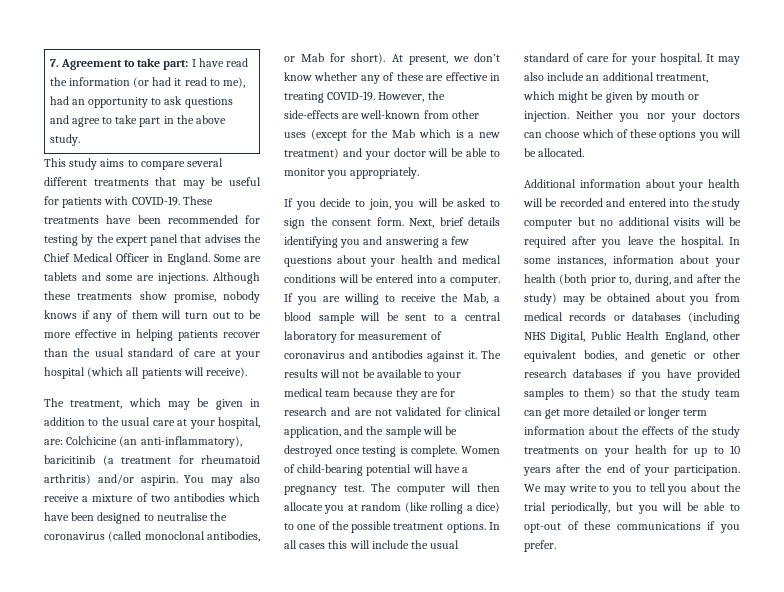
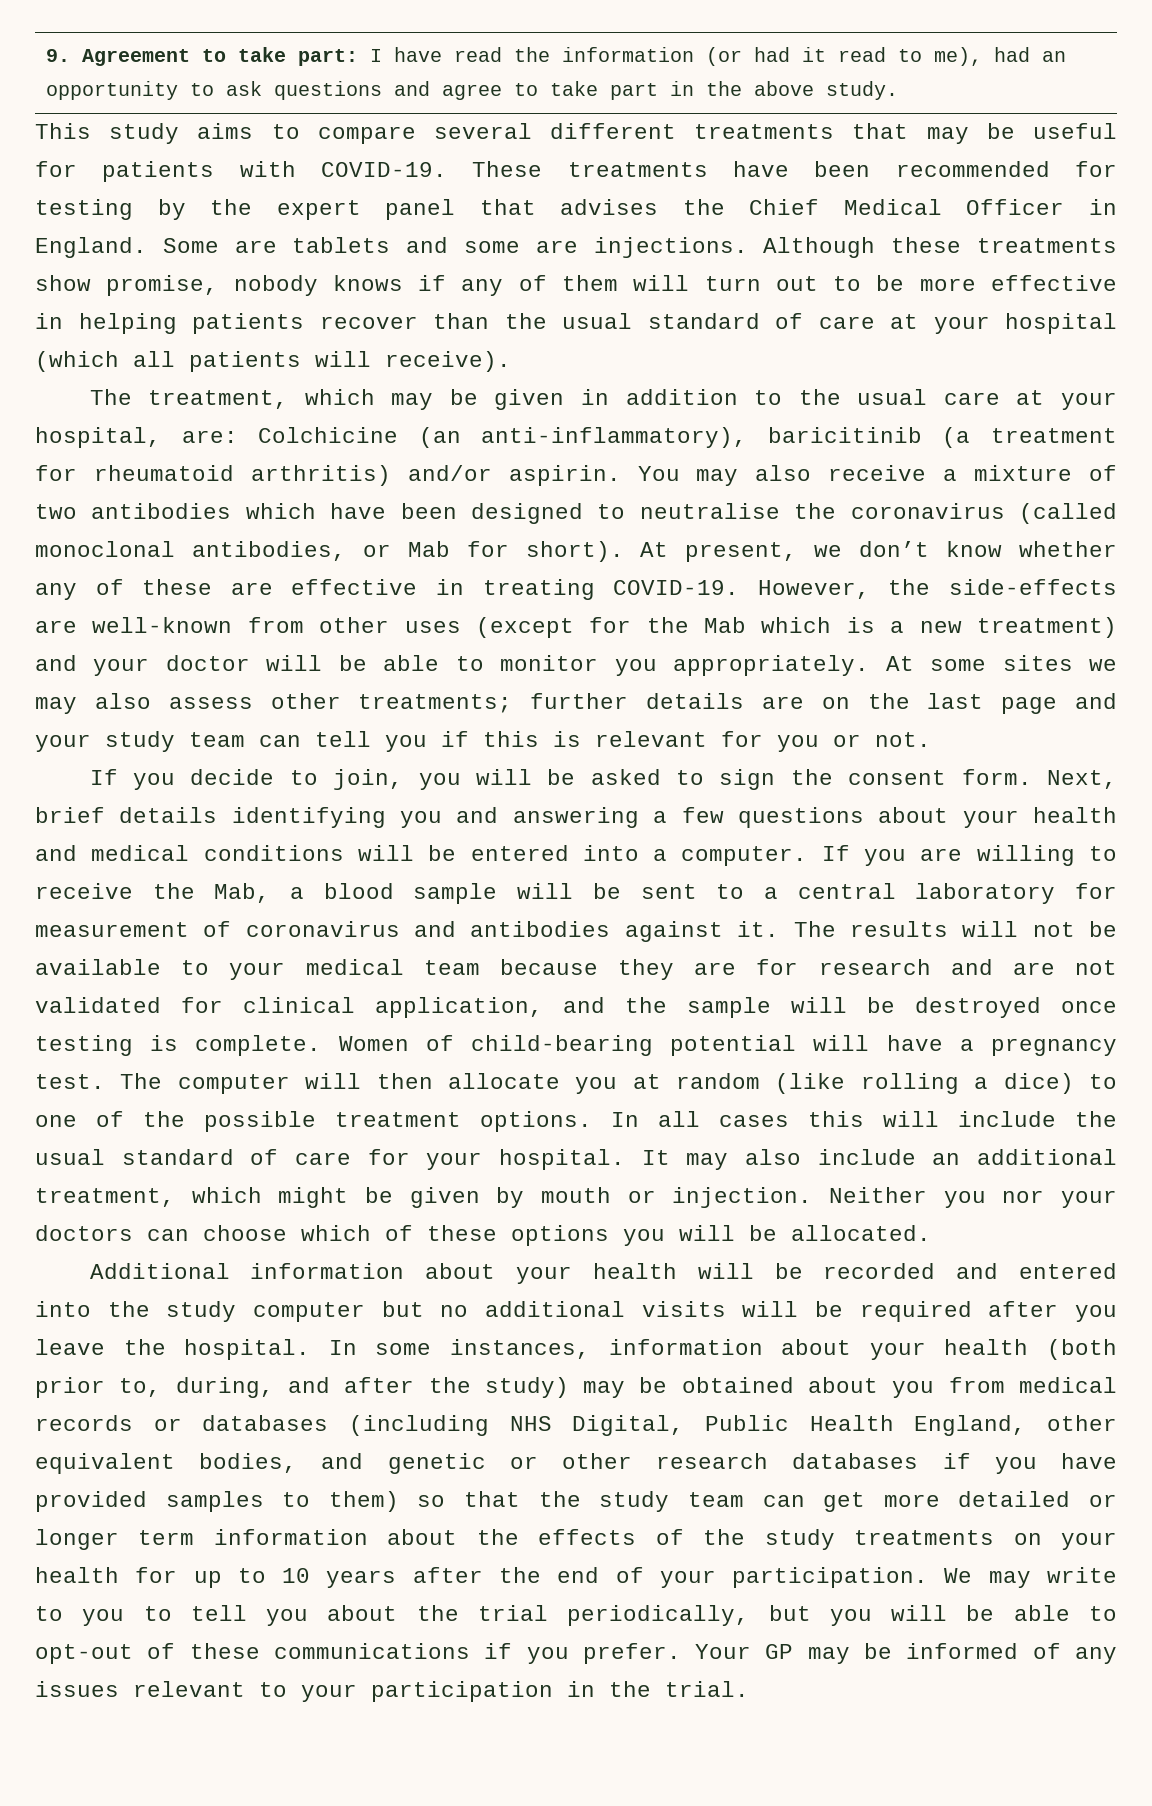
[49,59,59,67] 7. -> [45,49,70,62] 9.
(420, 173) none -> [885,655,1117,671] [35,693,1118,714] [35,731,931,752] At some sites we may also assess other treatments; further details are on the last page and your study team can tell you if this is relevant for you or not.
(556, 546) none -> [695,1643,1117,1664] [35,1681,749,1702] Your GP may be informed of any issues relevant to your participation in the trial.

